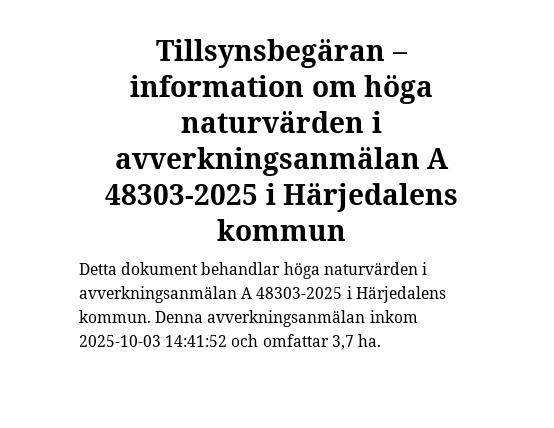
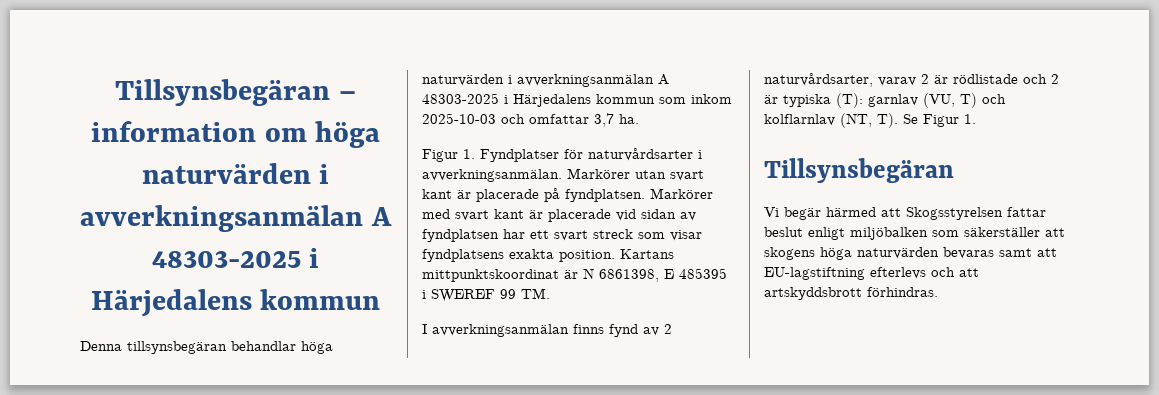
[79,262,199,275] Detta dokument -> [80,341,227,354] Denna tillsynsbegäran
[79,310,366,327] kommun. Denna avverkningsanmälan -> [596,94,686,104] kommun som
[165,335,228,347] 14:41:52 -> (496, 118) none
(381, 340) none -> [422,148,702,162] [422,168,704,182] [422,188,713,202] [422,209,696,222] [422,229,702,242] [422,249,674,262] [422,268,727,282] [422,288,550,302] [422,324,672,337] [764,73,1059,87] [764,93,1006,108] [764,113,976,128] [764,158,954,183] [764,207,1046,220] [764,227,1065,240] [764,247,1057,260] [764,267,979,280] [764,287,938,300] // Figur 1. Fyndplatser för naturvårdsarter i avverkningsanmälan. Markörer utan svart kant är placerade på fyndplatsen. Markörer med svart kant är placerade vid sidan av fyndplatsen har ett svart streck som visar fyndplatsens exakta position. Kartans mittpunktskoordinat är N 6861398, E 485395 i SWEREF 99 TM. // I avverkningsanmälan finns fynd av 2 naturvårdsarter, varav 2 är rödlistade och 2 är typiska (T): garnlav (VU, T) och kolflarnlav (NT, T). Se Figur 1. // Tillsynsbegäran // Vi begär härmed att Skogsstyrelsen fattar beslut enligt miljöbalken som säkerställer att skogens höga naturvärden bevaras samt att EU-lagstiftning efterlevs och att artskyddsbrott förhindras.

